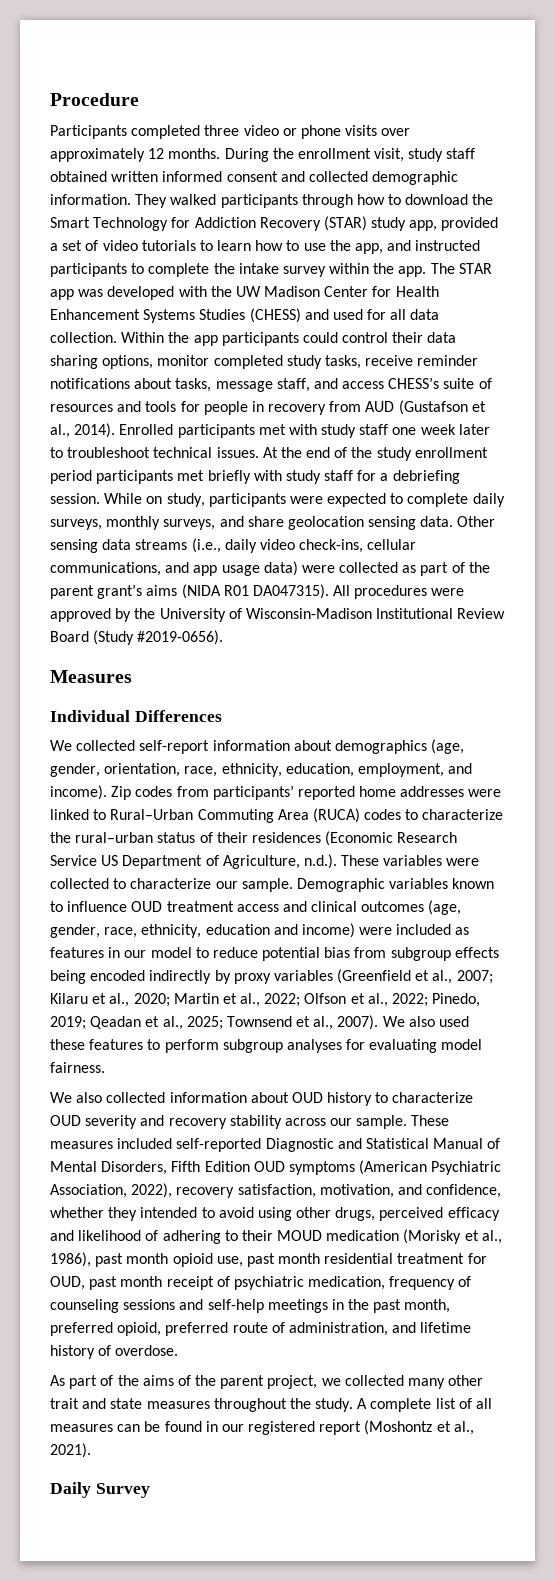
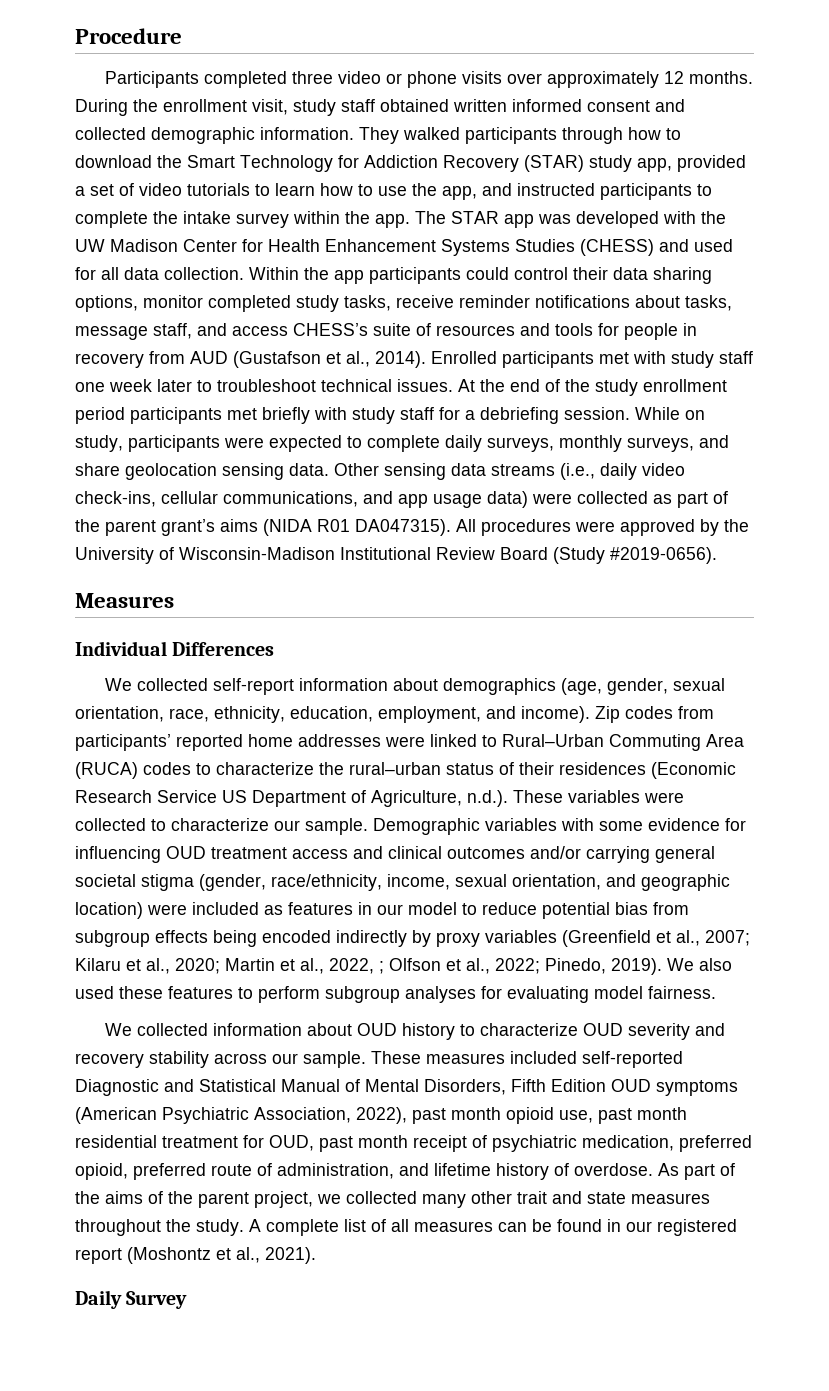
(100, 770) none -> [673,678,726,691] sexual
[452,878,495,889] [50,901,128,912] known to influence -> [561,818,746,831] [75,846,161,863] with some evidence for influencing
[428,900,462,915] [50,923,355,938] (age, gender, race, ethnicity, education and income) -> [530,846,715,863] [75,874,730,891] [75,902,143,919] and/or carrying general societal stigma (gender, race/ethnicity, income, sexual orientation, and geographic location)
[264,993,301,1007] 2022; -> [329,958,384,974] 2022, ;
[50,1015,379,1030] 2019; Qeadan et al., 2025; Townsend et al., 2007). -> [611,958,662,975] 2019).
[76,1092,103,1103] also -> (133, 1029) none
[176,1184,502,1198] [50,1207,500,1221] [50,1229,502,1244] [50,1252,91,1267] recovery satisfaction, motivation, and confidence, whether they intended to avoid using other drugs, perceived efficacy and likelihood of adhering to their MOUD medication (Morisky et al., 1986), -> (407, 1115) none
[389,1276,472,1290] [50,1299,451,1313] frequency of counseling sessions and self-help meetings in the past month, -> (674, 1143) none
(179, 1350) // -> (653, 1169) none

